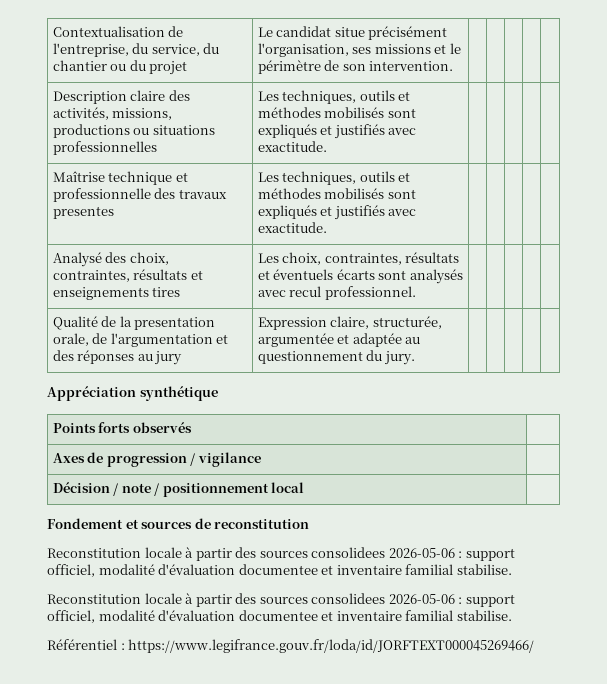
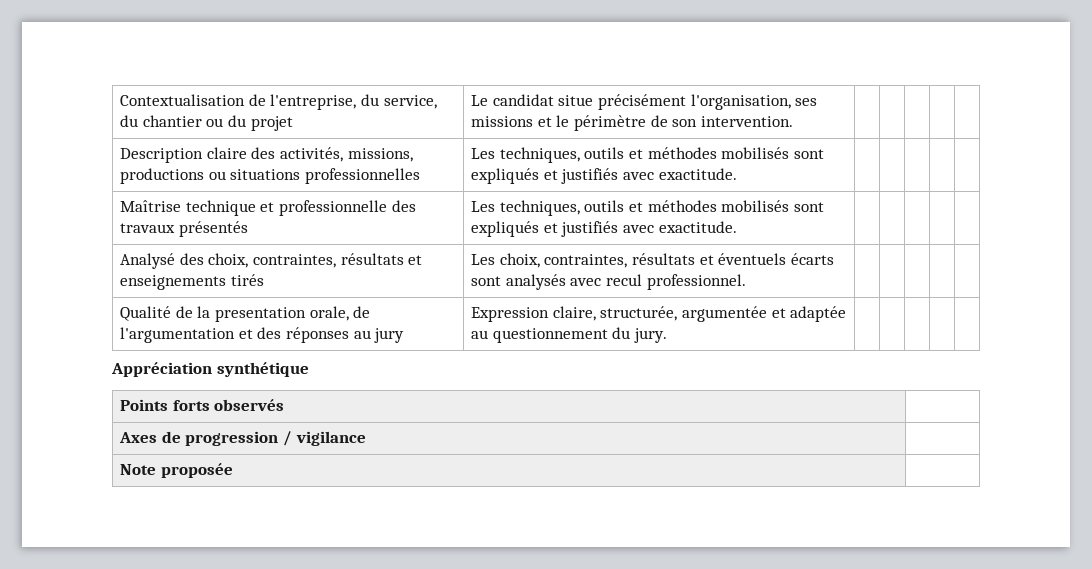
[52,206,114,219] presentes -> [178,221,248,237] présentés
[152,287,181,297] tires -> [230,274,264,286] tirés
[52,482,305,497] [47,518,310,529] [47,547,515,561] [47,564,512,577] [47,593,515,607] [47,610,512,623] [47,639,535,653] Décision / note / positionnement local | // Fondement et sources de reconstitution // Reconstitution locale à partir des sources consolidees 2026-05-06 : support officiel, modalité d'évaluation documentee et inventaire familial stabilise. // Reconstitution locale à partir des sources consolidees 2026-05-06 : support officiel, modalité d'évaluation documentee et inventaire familial stabilise. // Référentiel : https://www.legifrance.gouv.fr/loda/id/JORFTEXT000045269466/ -> [120,463,233,478] Note proposée |

